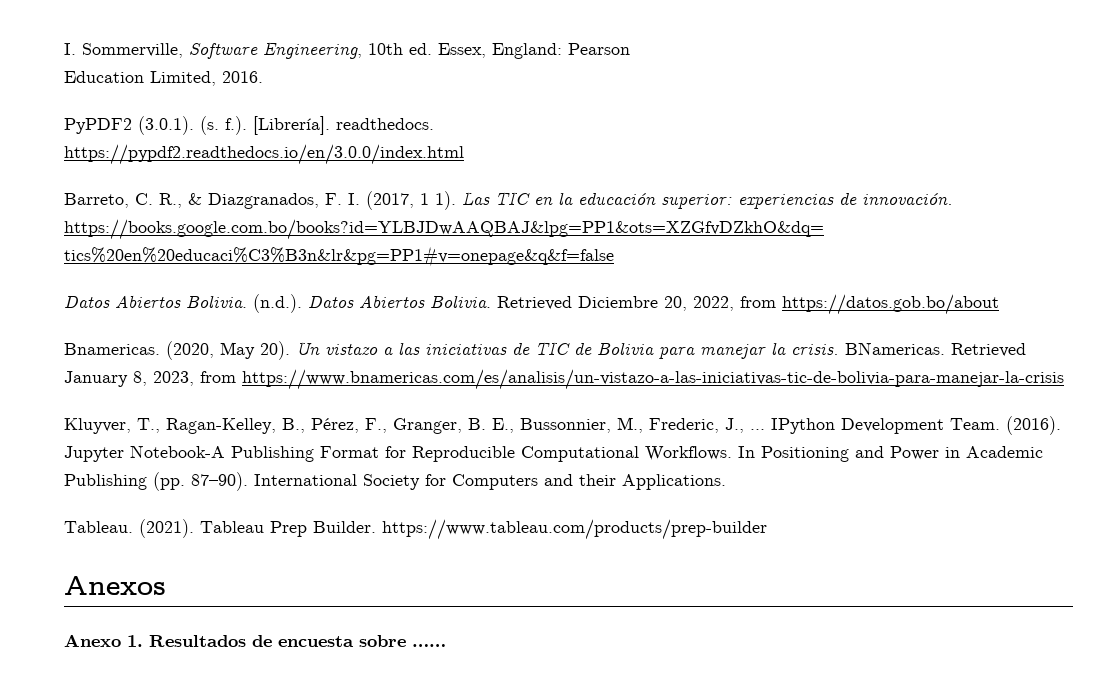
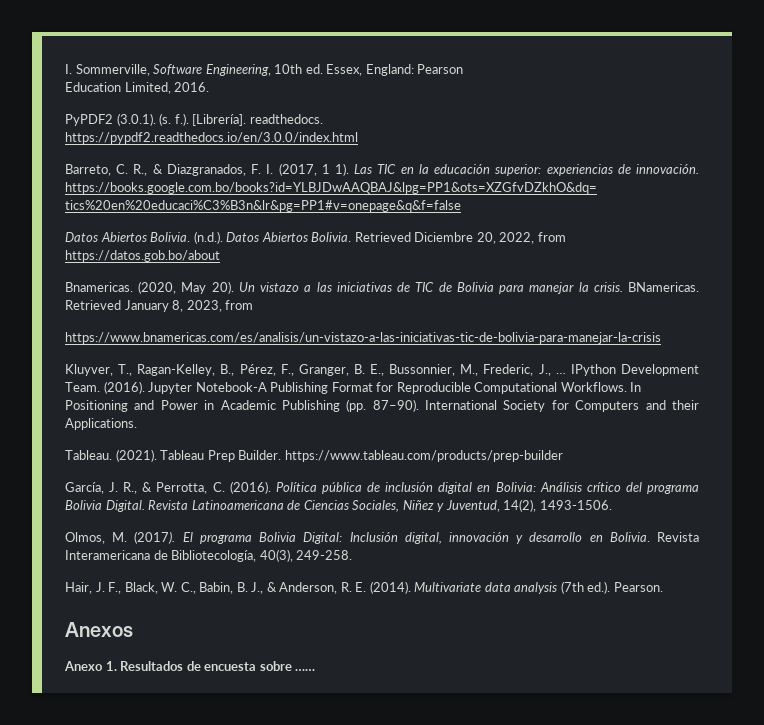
(236, 377) none -> (254, 305) //
(767, 529) none -> [65,481,700,494] [65,499,612,512] [65,531,699,544] [65,549,353,562] [65,581,663,594] // García, J. R., & Perrotta, C. (2016). Política pública de inclusión digital en Bolivia: Análisis crítico del programa Bolivia Digital. Revista Latinoamericana de Ciencias Sociales, Niñez y Juventud, 14(2), 1493-1506. // Olmos, M. (2017). El programa Bolivia Digital: Inclusión digital, innovación y desarrollo en Bolivia. Revista Interamericana de Bibliotecología, 40(3), 249-258. // Hair, J. F., Black, W. C., Babin, B. J., & Anderson, R. E. (2014). Multivariate data analysis (7th ed.). Pearson.

